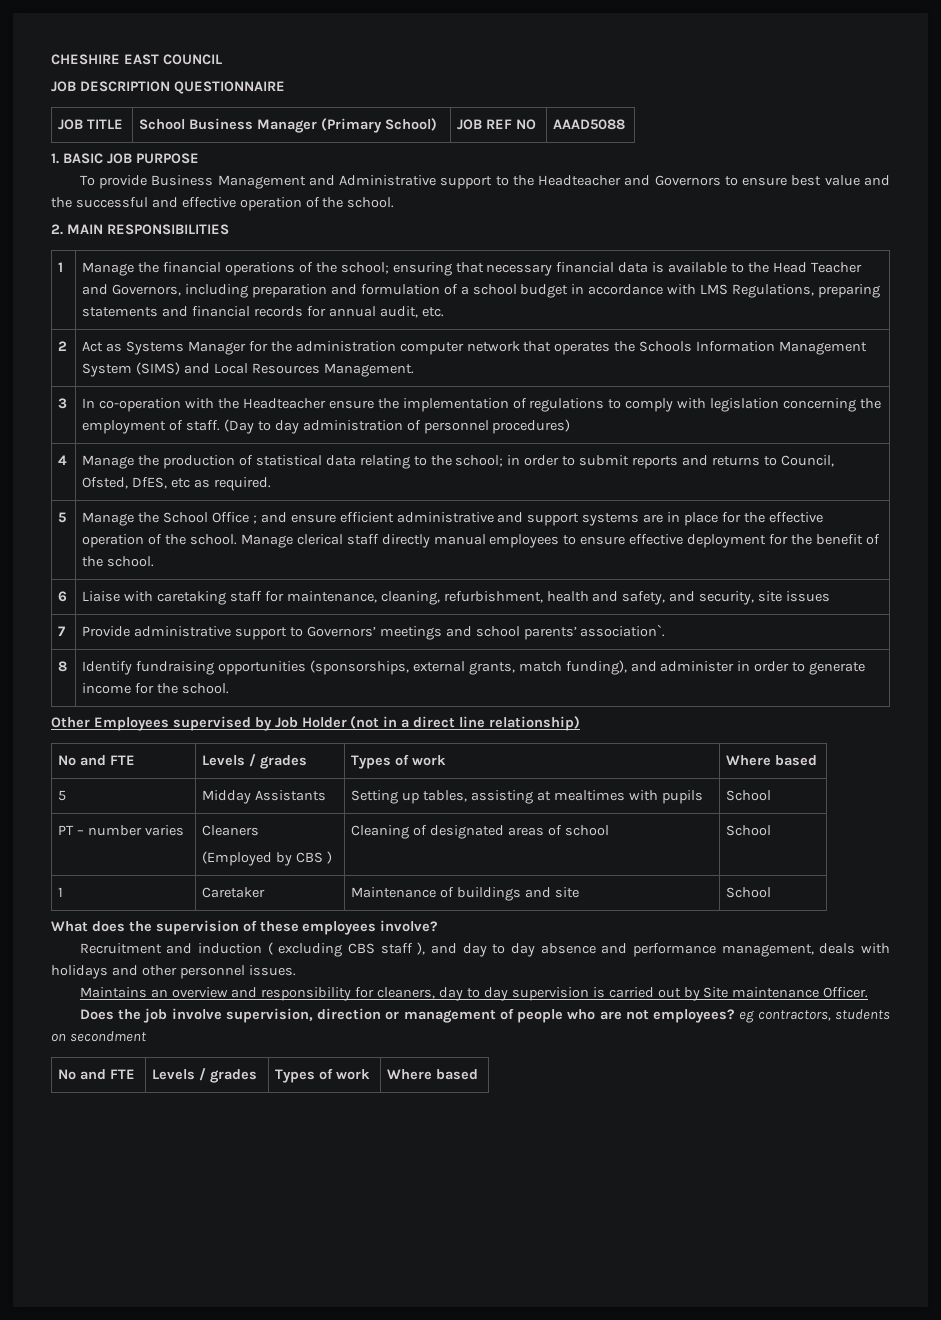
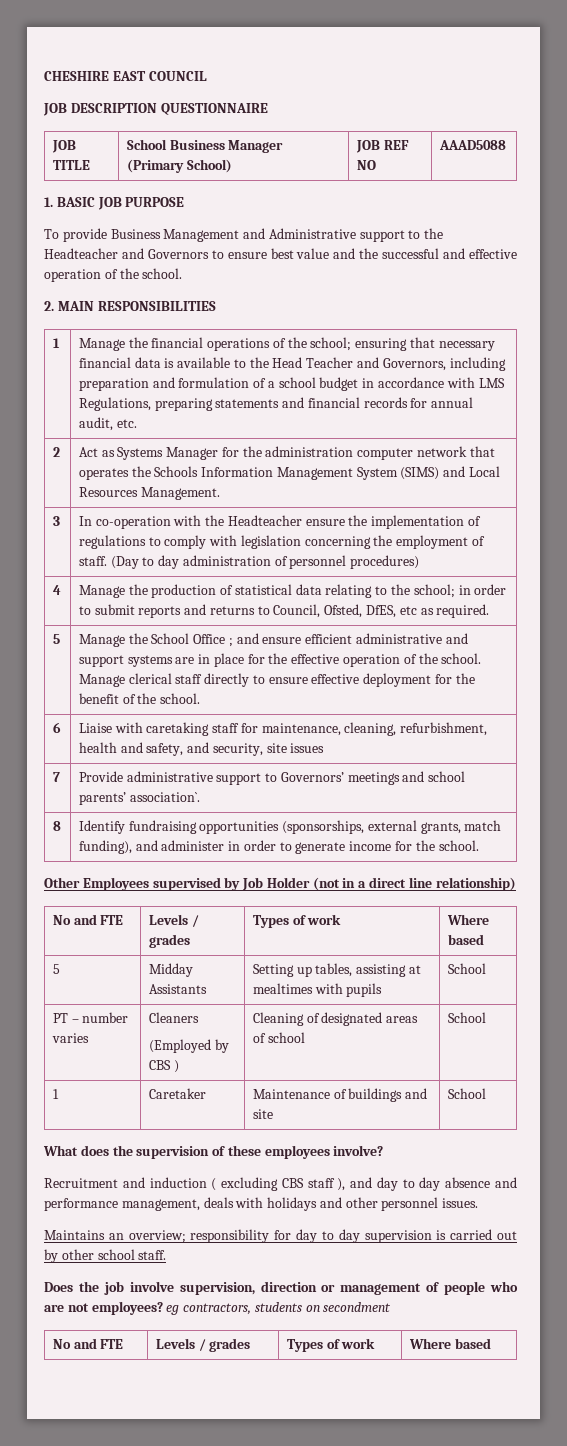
[433,534,560,548] manual employees -> (250, 680) none
[171,987,258,998] overview and -> [128,1230,186,1243] overview;
[377,987,436,999] cleaners, -> (292, 1235) none
[703,987,869,998] Site maintenance Officer. -> [61,1249,167,1260] other school staff.

